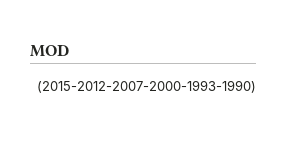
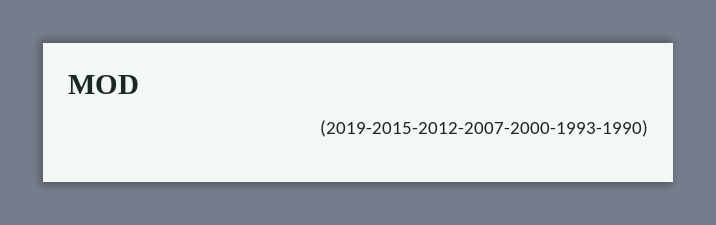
[37,80,256,93] (2015-2012-2007-2000-1993-1990) -> [320,120,648,137] (2019-2015-2012-2007-2000-1993-1990)

